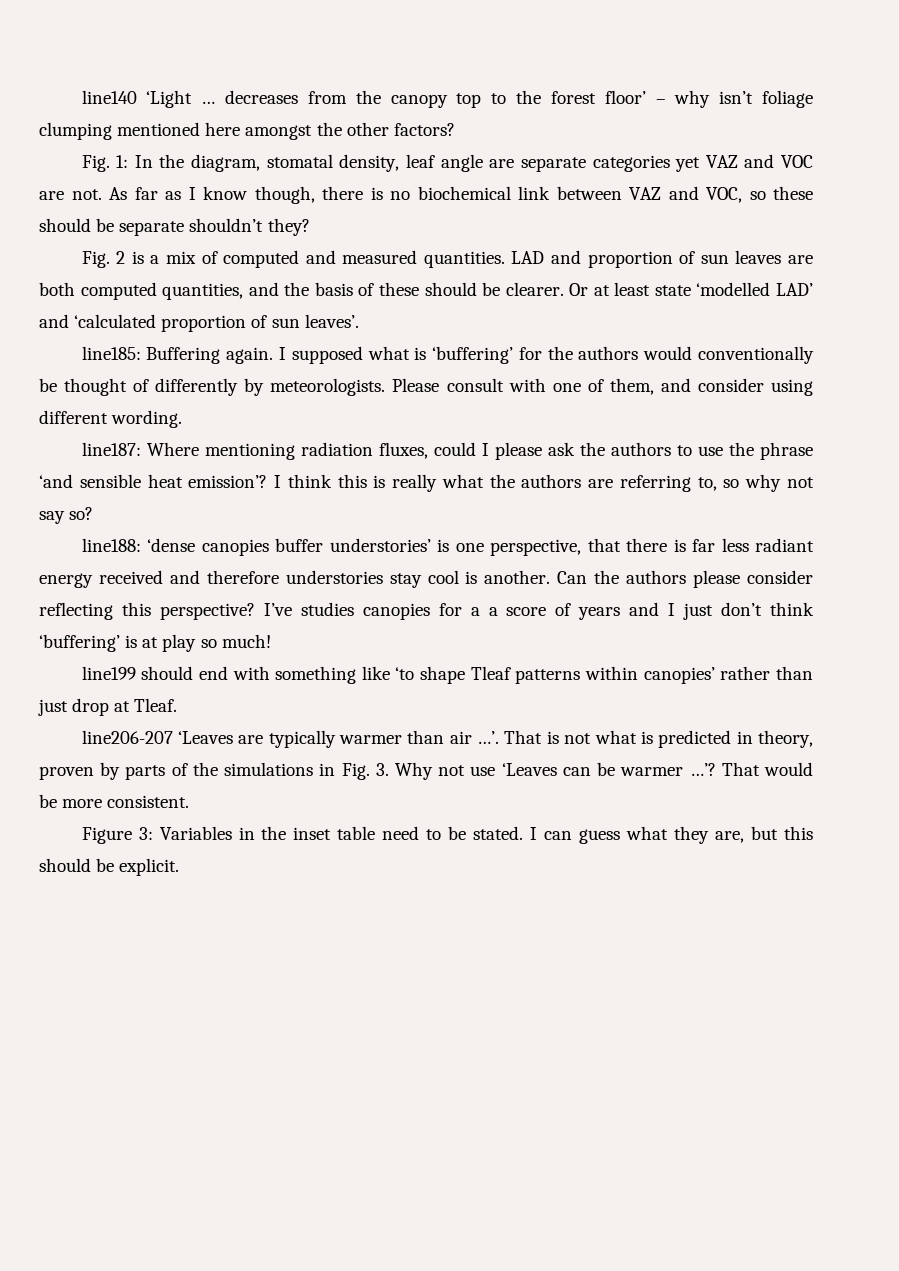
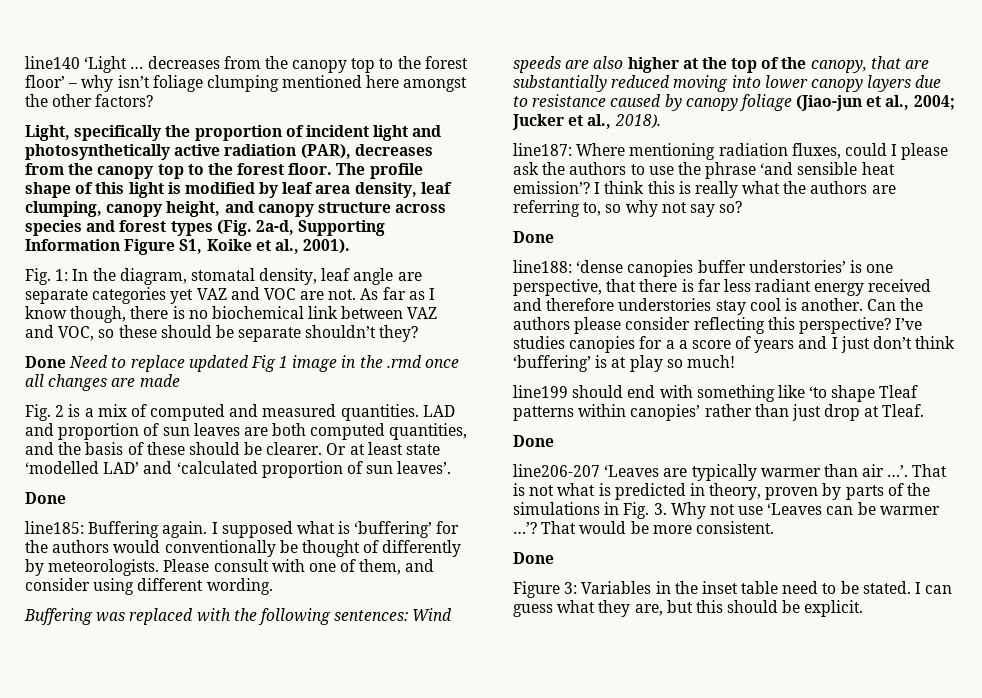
(455, 129) none -> [25,125,442,141] [25,144,433,160] [25,163,423,179] [25,182,452,198] [25,201,447,217] [25,220,386,236] [25,239,351,255] // Light, specifically the proportion of incident light and photosynthetically active radiation (PAR), decreases from the canopy top to the forest floor. The profile shape of this light is modified by leaf area density, leaf clumping, canopy height, and canopy structure across species and forest types (Fig. 2a-d, Supporting Information Figure S1, Koike et al., 2001).
(310, 227) none -> [25,355,460,372] [25,374,180,391] // Done Need to replace updated Fig 1 image in the .rmd once all changes are made
(359, 321) none -> [25,492,66,504] // Done
(183, 419) none -> [24,608,453,625] [513,56,930,73] [513,75,942,92] [513,94,955,111] [512,114,661,130] // Buffering was replaced with the following sentences: Wind speeds are also higher at the top of the canopy, that are substantially reduced moving into lower canopy layers due to resistance caused by canopy foliage (Jiao-jun et al., 2004; Jucker et al., 2018).
(94, 513) none -> [513,231,554,243] // Done
(178, 705) none -> [513,435,554,447] // Done
(190, 801) none -> [513,552,554,564] // Done

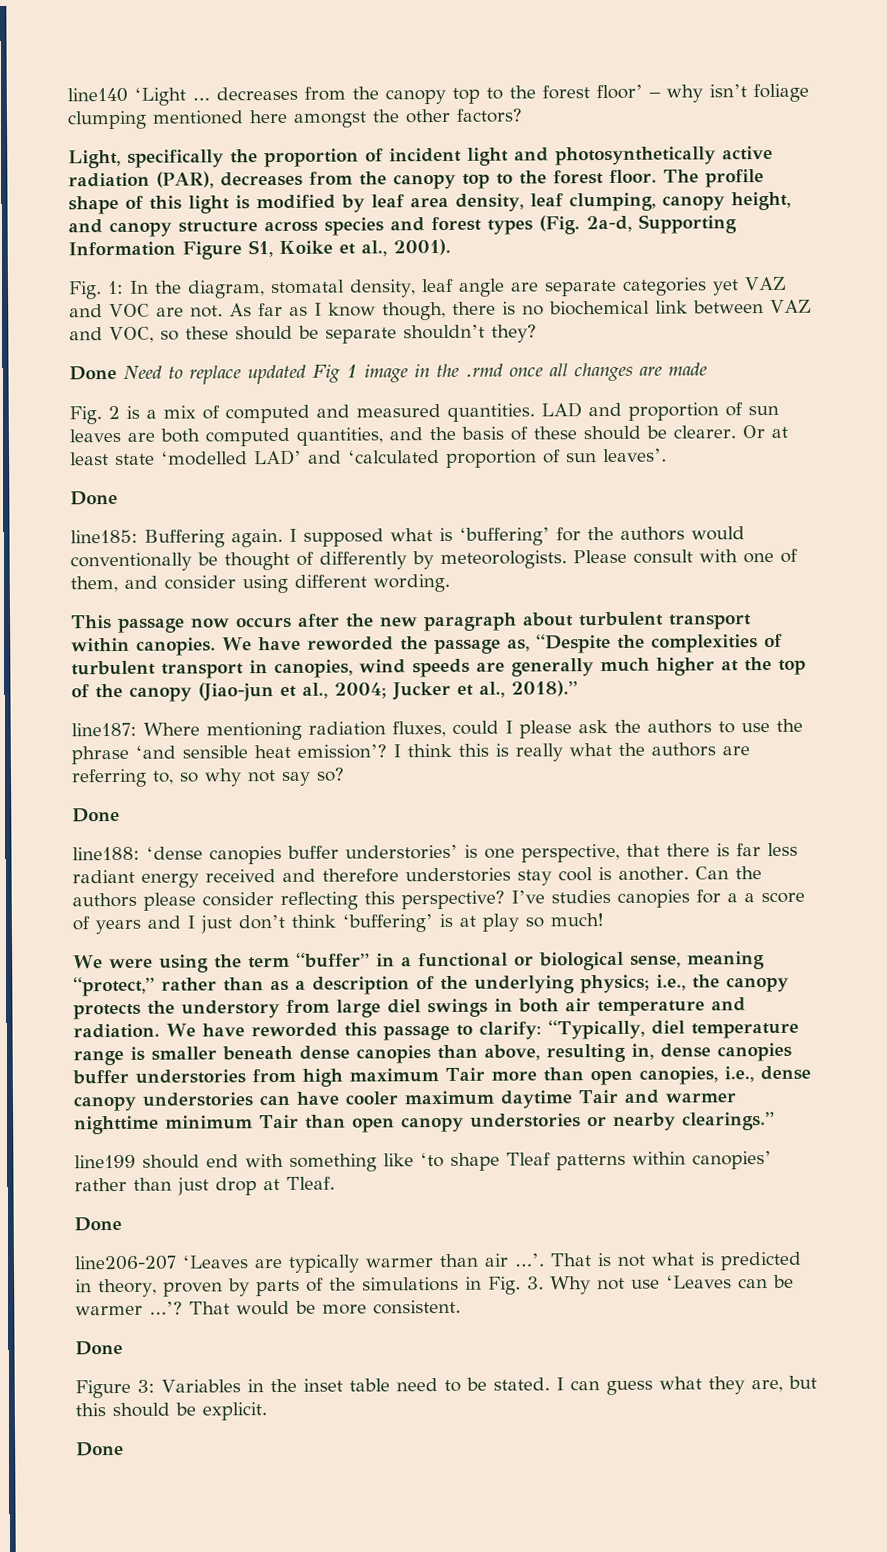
[24,608,453,625] [513,56,624,73] Buffering was replaced with the following sentences: Wind speeds are also -> [71,611,752,633] [71,633,783,656] [71,657,650,679] This passage now occurs after the new paragraph about turbulent transport within canopies. We have reworded the passage as, “Despite the complexities of turbulent transport in canopies, wind speeds are generally much
[810,56,930,73] [513,75,942,92] [513,94,792,111] canopy, that are substantially reduced moving into lower canopy layers due to resistance caused by canopy foliage -> [129,686,192,702] canopy
[614,114,661,129] 2018). -> [511,680,579,697] 2018).”
(735, 361) none -> [73,951,765,973] [73,974,789,997] [73,997,746,1020] [73,1019,799,1041] [73,1042,792,1066] [72,1065,811,1087] [73,1089,736,1112] [74,1111,775,1135] // We were using the term “buffer” in a functional or biological sense, meaning “protect,” rather than as a description of the underlying physics; i.e., the canopy protects the understory from large diel swings in both air temperature and radiation. We have reworded this passage to clarify: “Typically, diel temperature range is smaller beneath dense canopies than above, resulting in, dense canopies buffer understories from high maximum Tair more than open canopies, i.e., dense canopy understories can have cooler maximum daytime Tair and warmer nighttime minimum Tair than open canopy understories or nearby clearings.”
(864, 608) none -> [76,1441,124,1457] // Done

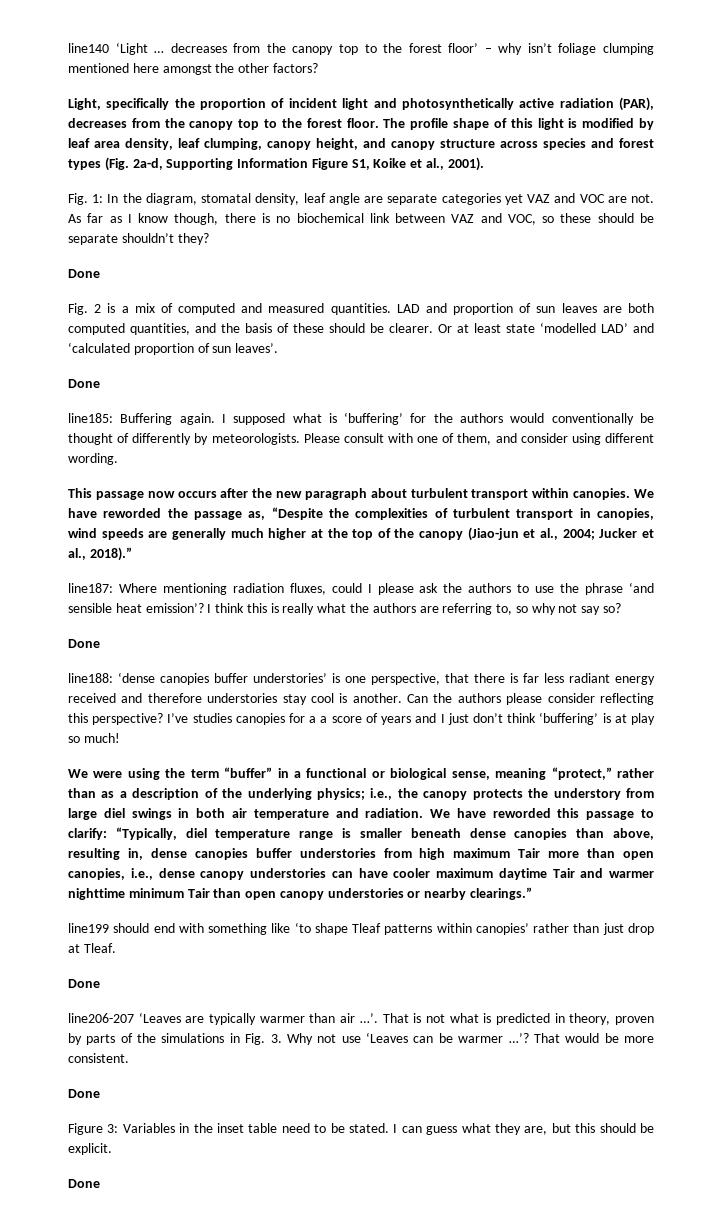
[123,362,707,385] Need to replace updated Fig 1 image in the .rmd once all changes are made -> (100, 273) none

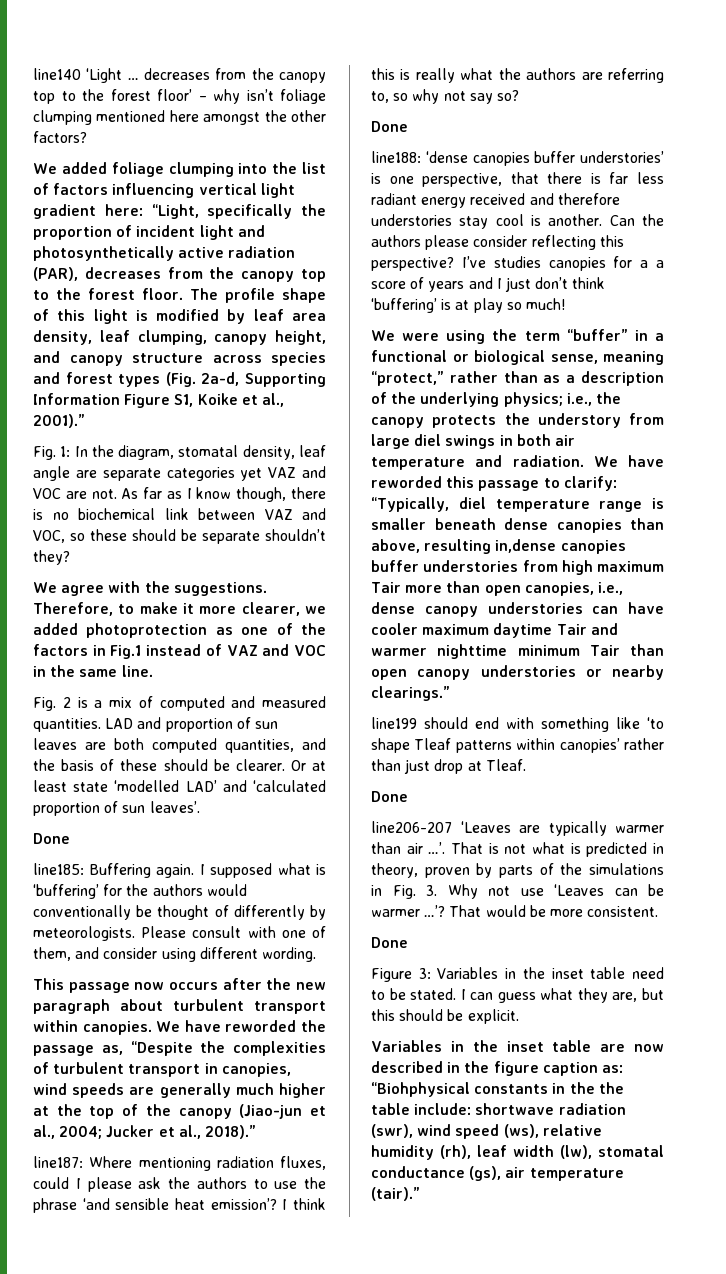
[68,98,101,110] Light, -> [33,162,326,177] [33,183,295,198] [33,204,199,219] We added foliage clumping into the list of factors influencing vertical light gradient here: “Light,
[447,157,484,171] 2001). -> [33,414,85,428] 2001).”
[68,269,100,278] Done -> [33,581,267,596] [33,602,326,616] [33,623,326,638] [33,644,326,659] [33,665,153,677] We agree with the suggestions. Therefore, to make it more clearer, we added photoprotection as one of the factors in Fig.1 instead of VAZ and VOC in the same line.
[127,848,187,860] in, dense -> [495,539,557,553] in,dense
[68,1179,100,1188] Done -> [371,1040,664,1052] [371,1061,623,1076] [371,1082,624,1097] [371,1103,626,1115] [371,1124,602,1139] [371,1145,664,1160] [371,1166,624,1181] [371,1187,420,1201] Variables in the inset table are now described in the figure caption as: “Biohphysical constants in the the table include: shortwave radiation (swr), wind speed (ws), relative humidity (rh), leaf width (lw), stomatal conductance (gs), air temperature (tair).”

